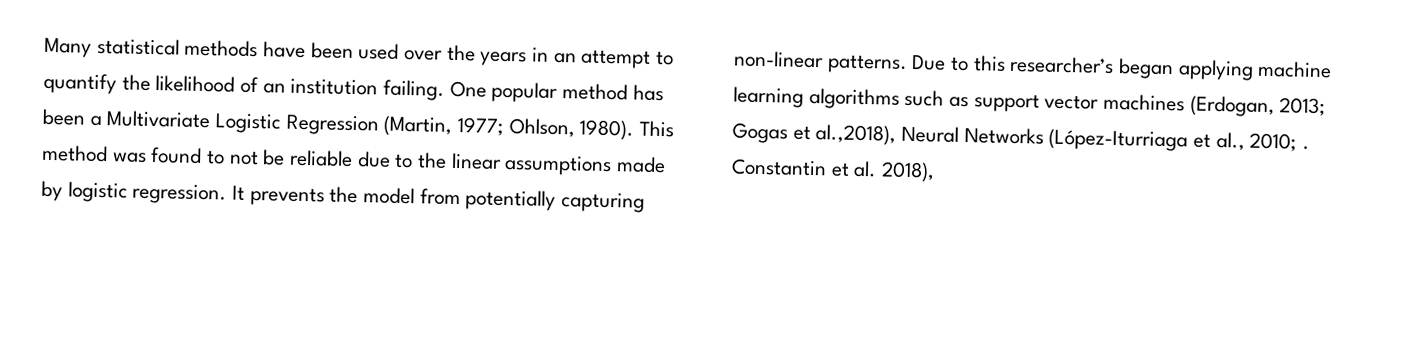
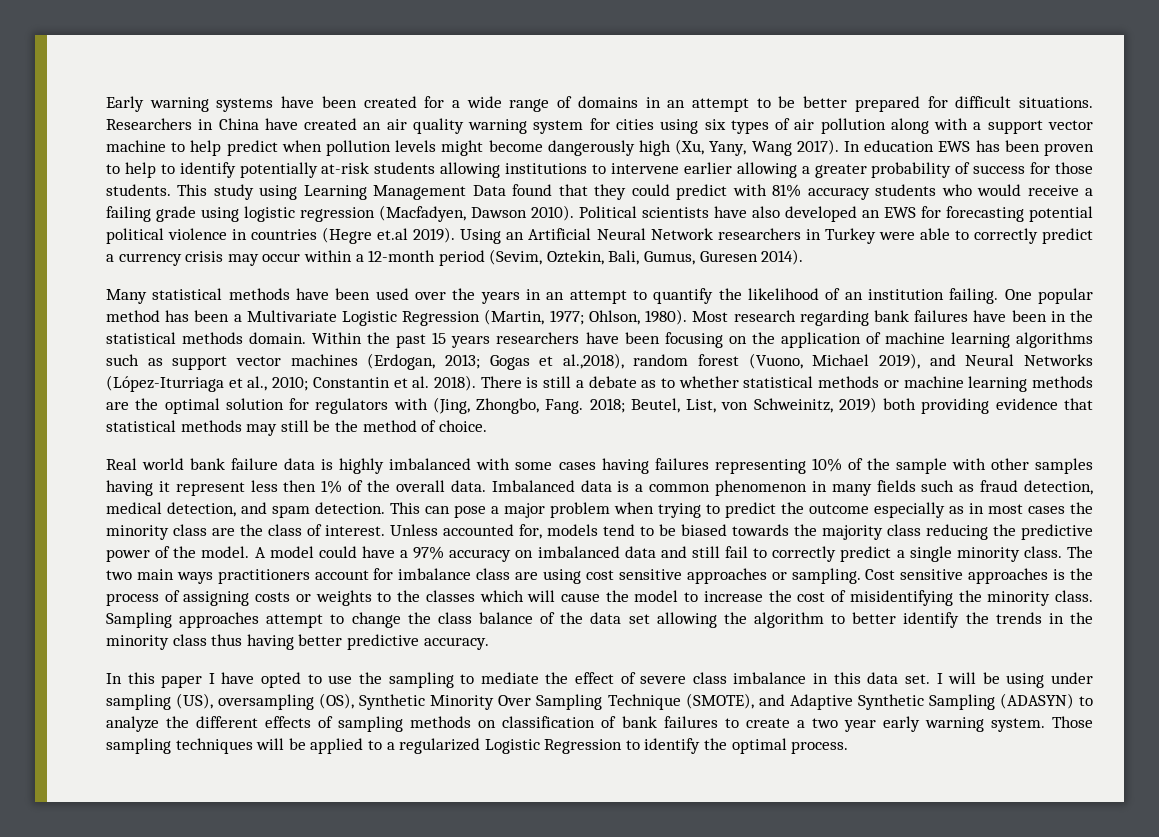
(44, 47) none -> [106,96,1093,112] [106,118,1093,134] [106,139,1095,156] [106,162,1094,178] [106,184,1094,200] [106,205,1093,222] [106,227,1093,244] [106,249,804,266] Early warning systems have been created for a wide range of domains in an attempt to be better prepared for difficult situations. Researchers in China have created an air quality warning system for cities using six types of air pollution along with a support vector machine to help predict when pollution levels might become dangerously high (Xu, Yany, Wang 2017). In education EWS has been proven to help to identify potentially at-risk students allowing institutions to intervene earlier allowing a greater probability of success for those students. This study using Learning Management Data found that they could predict with 81% accuracy students who would receive a failing grade using logistic regression (Macfadyen, Dawson 2010). Political scientists have also developed an EWS for forecasting potential political violence in countries (Hegre et.al 2019). Using an Artificial Neural Network researchers in Turkey were able to correctly predict a currency crisis may occur within a 12-month period (Sevim, Oztekin, Bali, Gumus, Guresen 2014). //
[639,120,675,138] [42,144,667,177] [41,180,646,213] [734,50,1254,81] This method was found to not be reliable due to the linear assumptions made by logistic regression. It prevents the model from potentially capturing non-linear patterns. Due to this researcher’s began applying -> [692,310,1093,326] [106,332,881,348] Most research regarding bank failures have been in the statistical methods domain. Within the past 15 years researchers have been focusing on the application of
(897, 135) none -> [633,353,956,369] random forest (Vuono, Michael 2019), and
[1302,145,1311,150] . -> (309, 383) none
[881,161,936,183] 2018), -> [434,375,1093,392] [106,397,1094,414] [106,420,487,436] [106,458,1093,474] [106,480,1094,496] [106,502,1093,518] [106,524,1093,540] [106,546,1093,562] [106,568,1094,584] [106,590,1094,606] [106,612,1093,628] [106,634,489,650] [106,672,1094,688] [106,693,1094,710] [106,716,1093,732] [106,738,849,754] 2018). There is still a debate as to whether statistical methods or machine learning methods are the optimal solution for regulators with (Jing, Zhongbo, Fang. 2018; Beutel, List, von Schweinitz, 2019) both providing evidence that statistical methods may still be the method of choice. // Real world bank failure data is highly imbalanced with some cases having failures representing 10% of the sample with other samples having it represent less then 1% of the overall data. Imbalanced data is a common phenomenon in many fields such as fraud detection, medical detection, and spam detection. This can pose a major problem when trying to predict the outcome especially as in most cases the minority class are the class of interest. Unless accounted for, models tend to be biased towards the majority class reducing the predictive power of the model. A model could have a 97% accuracy on imbalanced data and still fail to correctly predict a single minority class. The two main ways practitioners account for imbalance class are using cost sensitive approaches or sampling. Cost sensitive approaches is the process of assigning costs or weights to the classes which will cause the model to increase the cost of misidentifying the minority class. Sampling approaches attempt to change the class balance of the data set allowing the algorithm to better identify the trends in the minority class thus having better predictive accuracy. // In this paper I have opted to use the sampling to mediate the effect of severe class imbalance in this data set. I will be using under sampling (US), oversampling (OS), Synthetic Minority Over Sampling Technique (SMOTE), and Adaptive Synthetic Sampling (ADASYN) to analyze the different effects of sampling methods on classification of bank failures to create a two year early warning system. Those sampling techniques will be applied to a regularized Logistic Regression to identify the optimal process.

